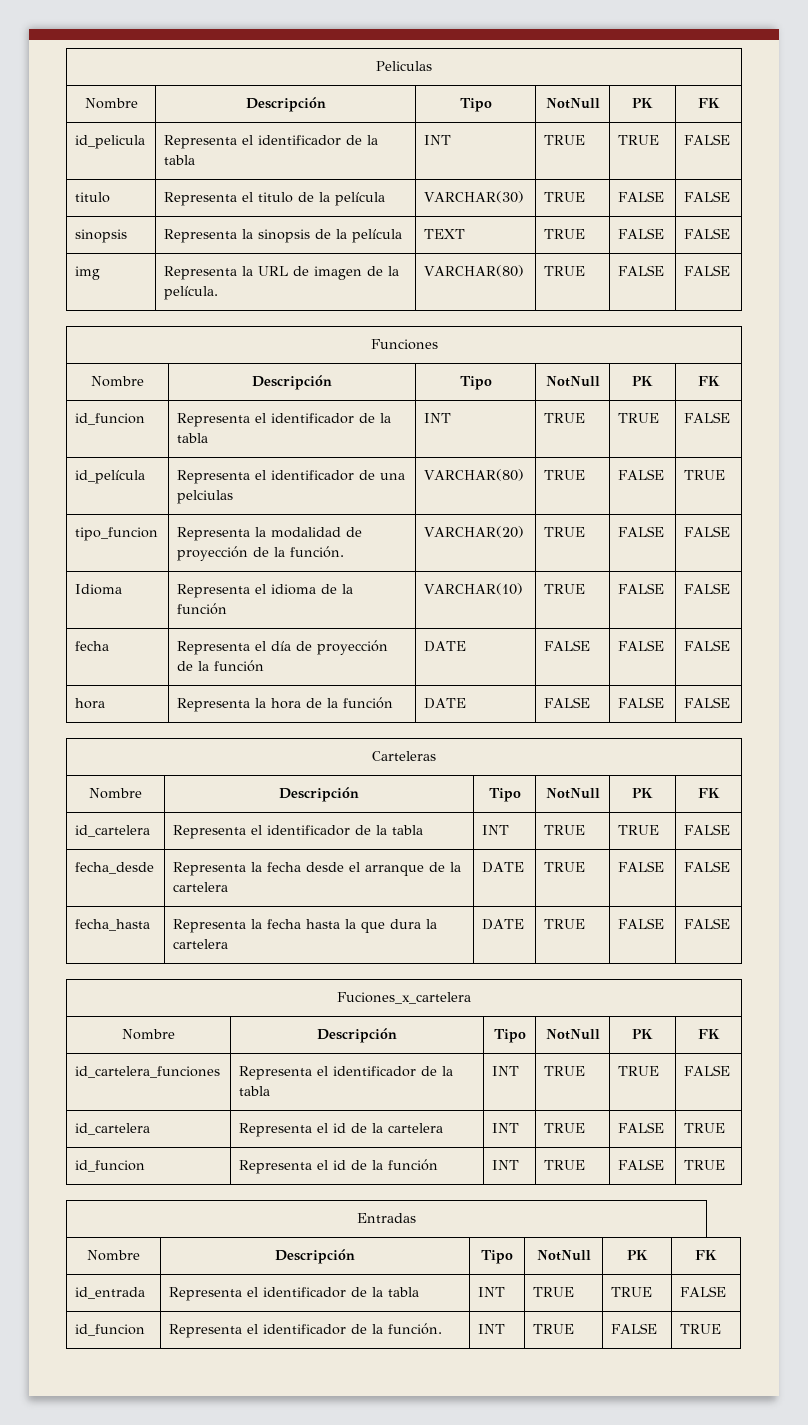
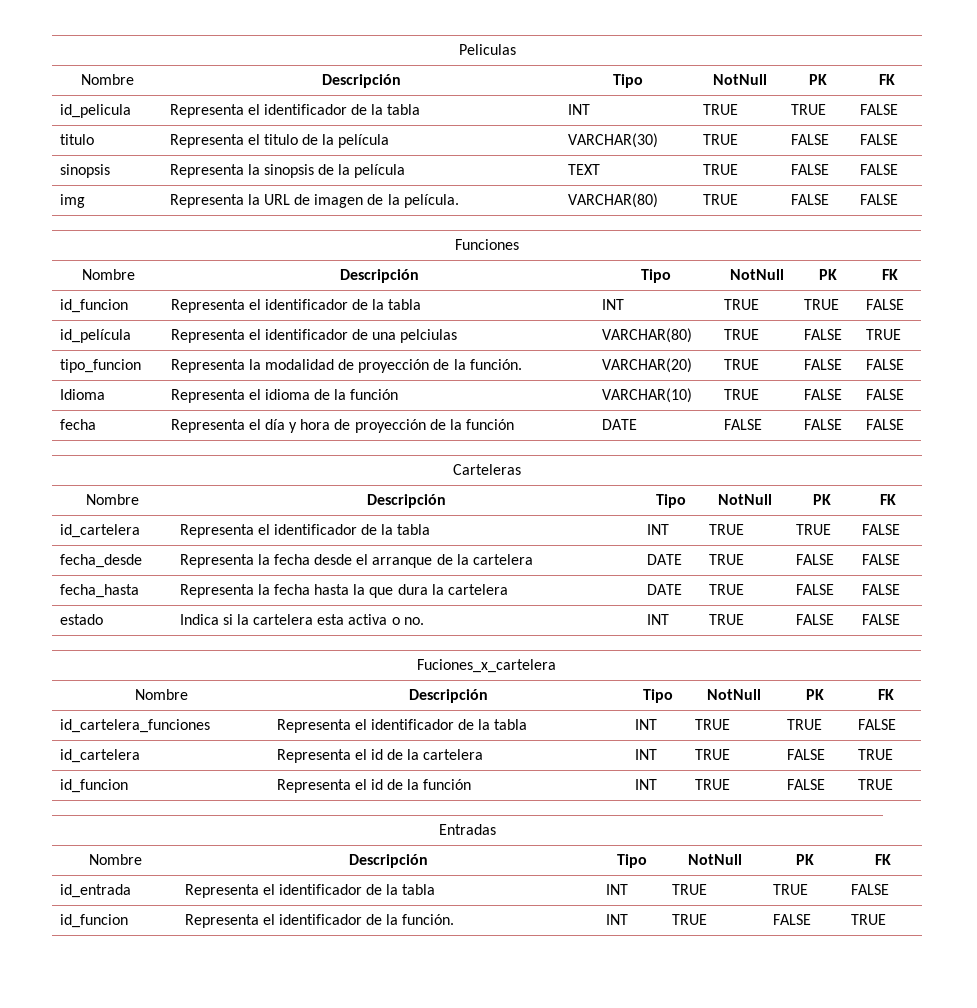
(292, 646) none -> [289,419,331,433] y hora
[75,698,106,709] [177,697,394,712] [424,698,467,709] [544,697,591,708] [618,697,665,708] [684,697,731,708] // hora | Representa la hora de la función | DATE | FALSE | FALSE | FALSE -> (904, 424) none
(731, 923) none -> [59,614,103,625] [179,614,424,625] [646,614,669,625] [708,614,744,625] [795,614,834,625] [861,614,900,625] // estado | Indica si la cartelera esta activa o no. | INT | TRUE | FALSE | FALSE

